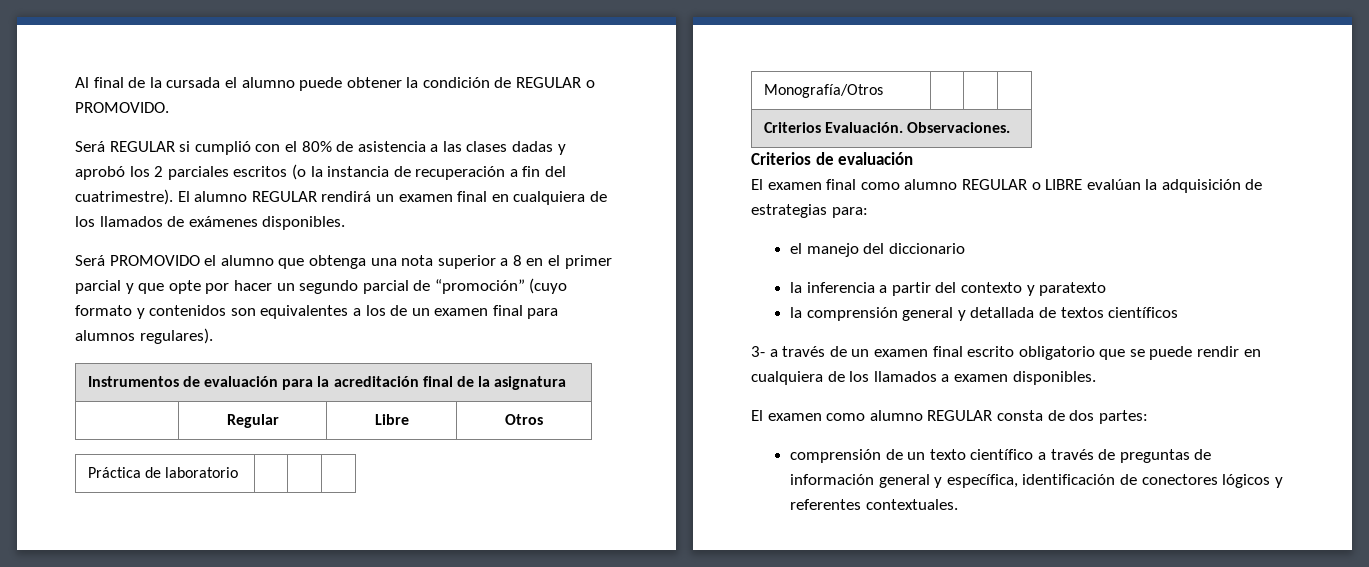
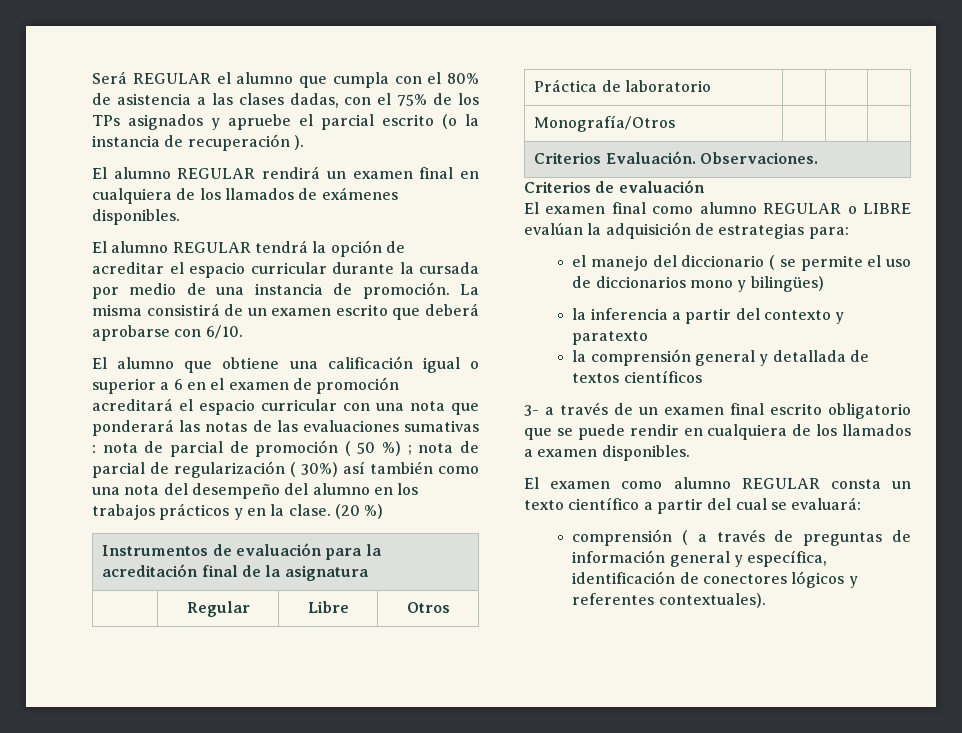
[75,77,595,91] [75,102,169,113] [75,141,251,155] Al final de la cursada el alumno puede obtener la condición de REGULAR o PROMOVIDO. // Será REGULAR si cumplió -> [92,71,389,88] Será REGULAR el alumno que cumpla
[512,141,566,155] [75,166,288,180] dadas y aprobó los 2 parciales escritos -> [289,93,479,108] [92,114,434,130] dadas, con el 75% de los TPs asignados y apruebe el parcial escrito
[509,166,567,177] [75,189,173,205] a fin del cuatrimestre). -> [293,135,304,150] ). //
[75,255,612,269] [75,278,568,294] [75,305,559,319] [75,328,213,344] Será PROMOVIDO el alumno que obtenga una nota superior a 8 en el primer parcial y que opte por hacer un segundo parcial de “promoción” (cuyo formato y contenidos son equivalentes a los de un examen final para alumnos regulares). -> [92,240,405,257] [92,262,479,278] [92,282,479,299] [92,303,479,320] [92,325,243,341] [92,356,479,373] [92,377,400,394] [92,398,479,415] [92,419,480,436] [92,440,479,457] [92,461,479,478] [92,483,419,499] [92,503,384,520] El alumno REGULAR tendrá la opción de acreditar el espacio curricular durante la cursada por medio de una instancia de promoción. La misma consistirá de un examen escrito que deberá aprobarse con 6/10. // El alumno que obtiene una calificación igual o superior a 6 en el examen de promoción acreditará el espacio curricular con una nota que ponderará las notas de las evaluaciones sumativas : nota de parcial de promoción ( 50 %) ; nota de parcial de regularización ( 30%) así también como una nota del desempeño del alumno en los trabajos prácticos y en la clase. (20 %)
(965, 248) none -> [769,255,911,271] [572,276,824,292] ( se permite el uso de diccionarios mono y bilingües)
[1047,410,1148,424] [790,449,1034,463] de dos partes: // comprensión de un texto científico -> [892,481,912,489] [524,497,862,514] [572,529,689,546] un texto científico a partir del cual se evaluará: // comprensión (
[865,499,958,510] contextuales. -> [658,593,766,608] contextuales).

